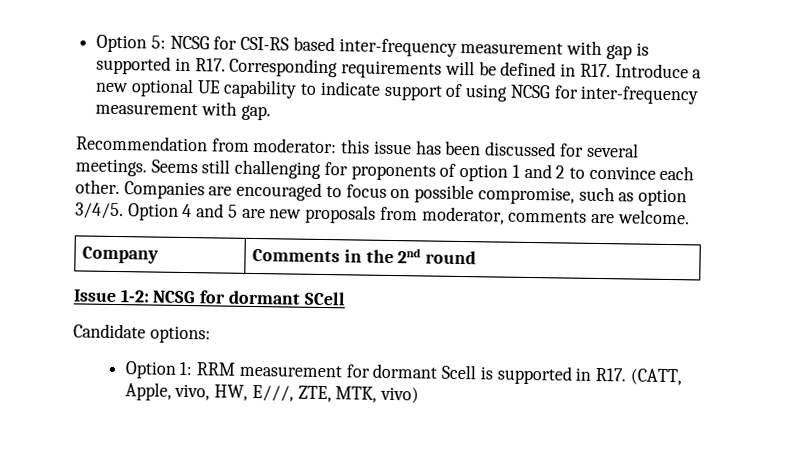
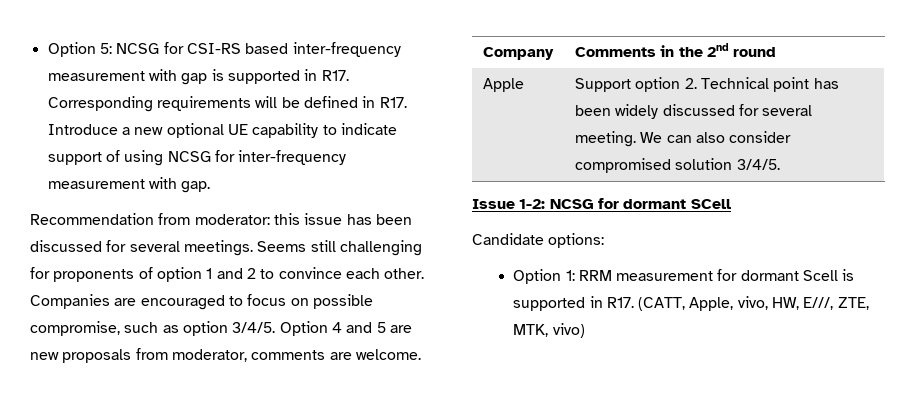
(477, 257) none -> [482,78,524,92] [574,77,839,92] [574,104,813,119] [574,131,792,147] [574,158,780,173] // Apple | Support option 2. Technical point has been widely discussed for several meeting. We can also consider compromised solution 3/4/5.

